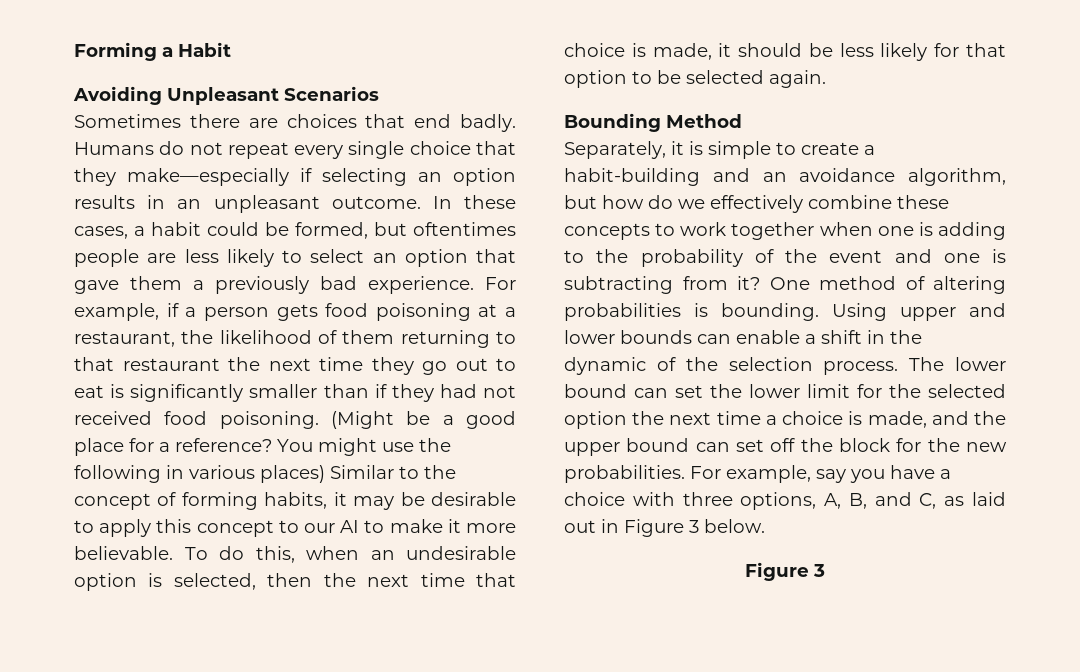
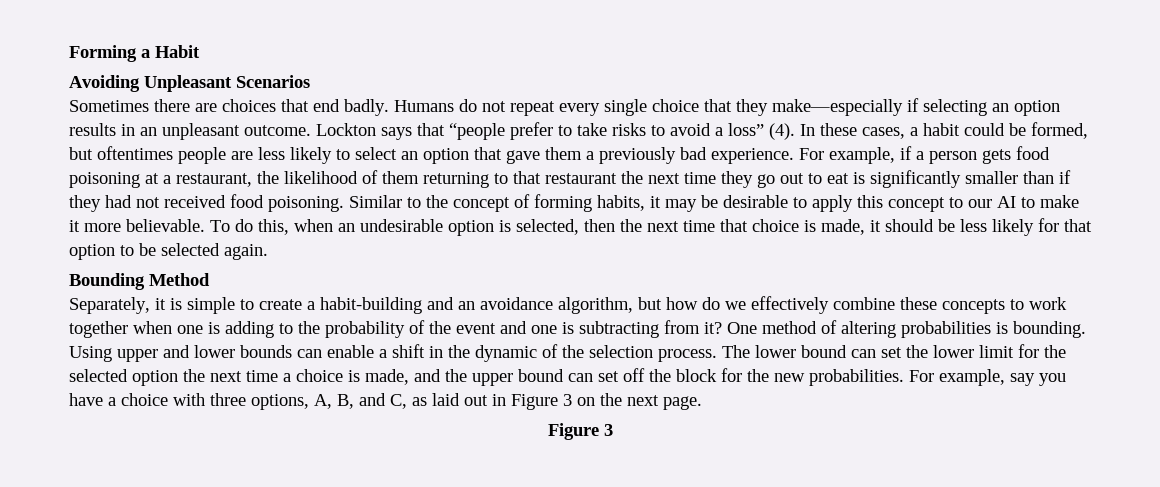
(421, 202) none -> [316,122,795,140] Lockton says that “people prefer to take risks to avoid a loss” (4).
[331,411,516,429] [74,438,451,456] [74,465,325,483] (Might be a good place for a reference? You might use the following in various places) -> (344, 204) none
[704,519,765,533] below. -> [577,393,702,410] on the next page.

